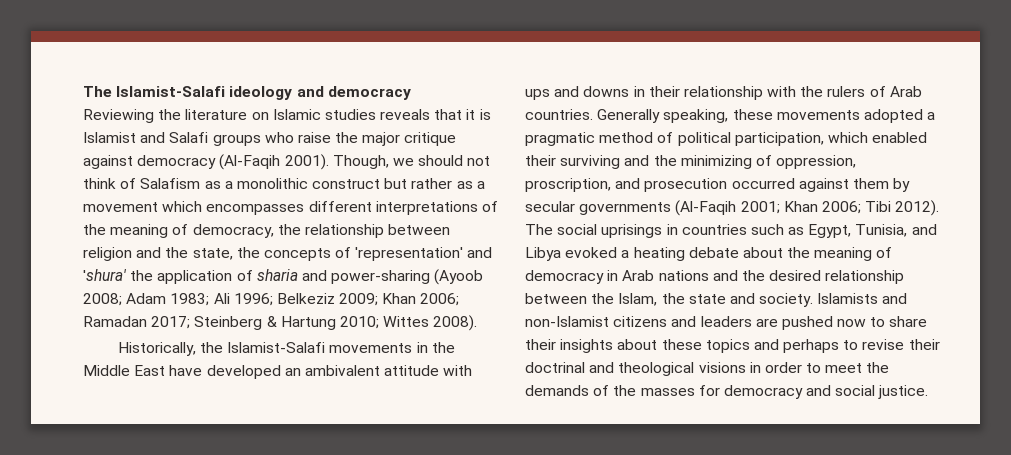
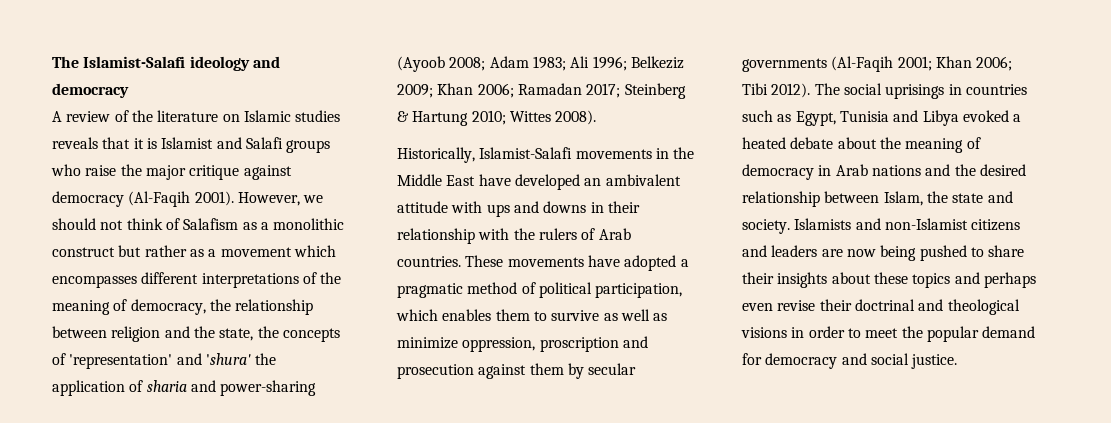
[83,109,154,123] Reviewing -> [52,110,129,122] A review of
[332,155,389,169] Though, -> [237,192,300,206] However,
[200,342,224,353] the -> (475, 155) none
[597,109,860,123] Generally speaking, these movements -> [465,255,620,267] These movements have
[872,132,928,143] [525,155,857,169] [525,178,611,192] enabled their surviving and the minimizing of oppression, proscription, -> [442,309,668,321] [397,337,619,352] enables them to survive as well as minimize oppression, proscription
[731,178,795,189] occurred -> (474, 371) none
[855,224,908,237] Tunisia, -> [839,111,889,122] Tunisia
[633,247,685,261] heating -> [742,137,786,149] heated
[591,293,615,304] the -> (880, 197) none
[781,316,867,330] pushed now -> [846,245,967,261] now being pushed
[843,340,859,350] to -> [742,303,773,311] even
[525,385,695,396] demands of the masses -> [926,326,1036,342] popular demand

